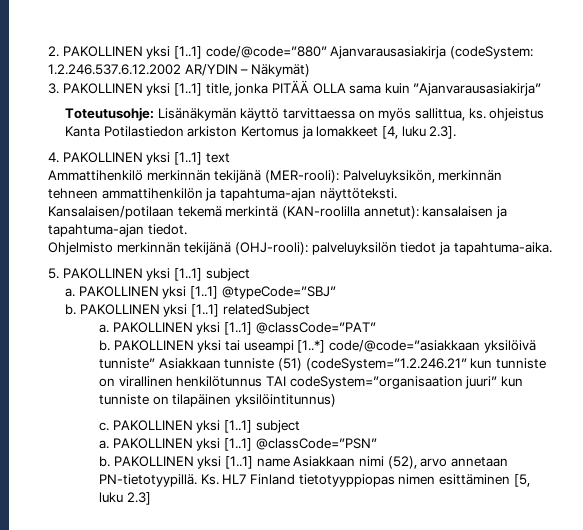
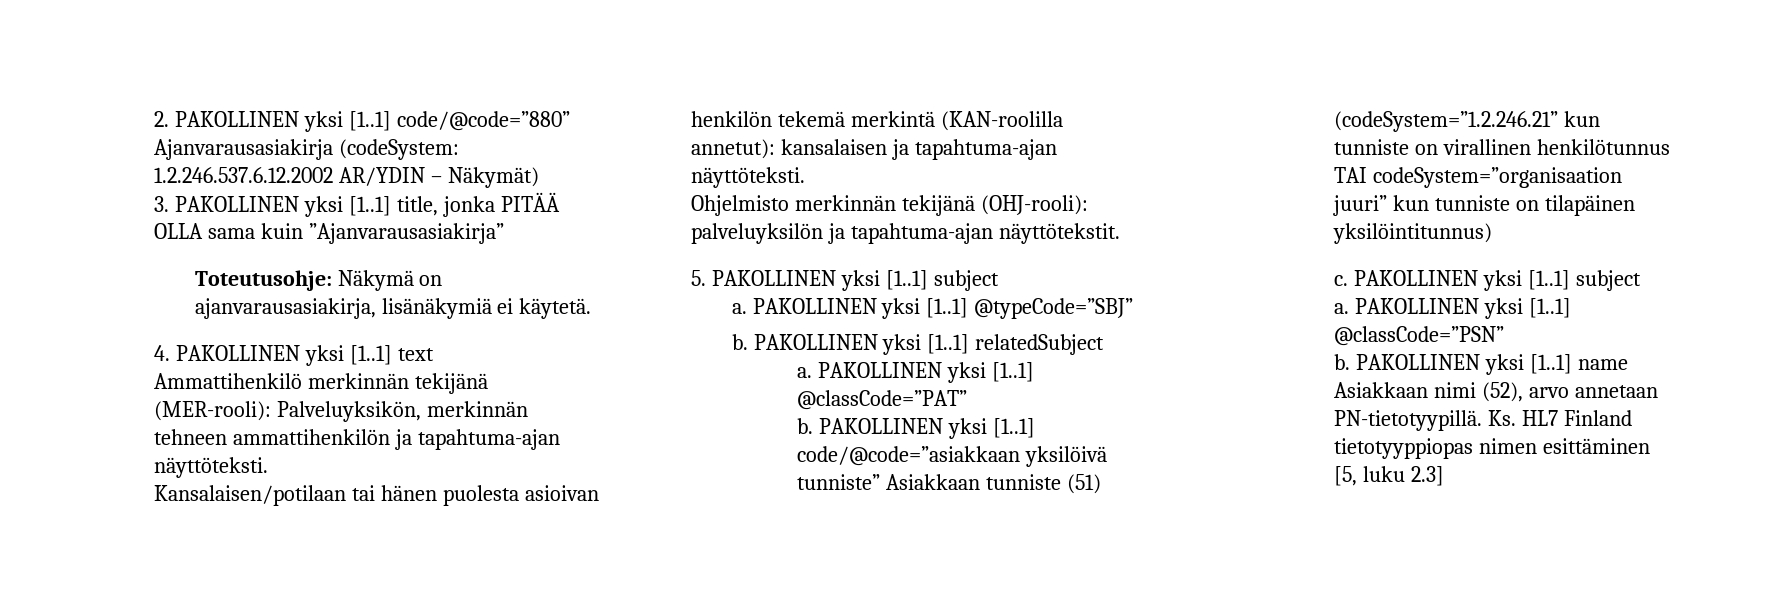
[157,108,545,121] [65,126,457,139] Lisänäkymän käyttö tarvittaessa on myös sallittua, ks. ohjeistus Kanta Potilastiedon arkiston Kertomus ja lomakkeet [4, luku 2.3]. -> [337,270,443,291] [194,298,592,319] Näkymä on ajanvarausasiakirja, lisänäkymiä ei käytetä.
(175, 212) none -> [352,485,600,506] [691,111,773,127] tai hänen puolesta asioivan henkilön
[147,224,187,235] tiedot. -> [691,167,806,188] näyttöteksti.
[400,242,552,255] tiedot ja tapahtuma-aika. -> [828,223,1121,244] ja tapahtuma-ajan näyttötekstit.
[225,340,326,353] tai useampi [1..*] -> [992,418,1035,438] [1..1]

